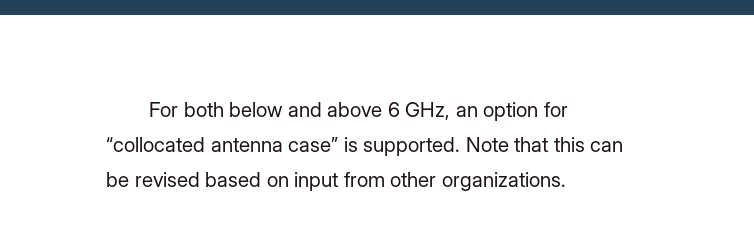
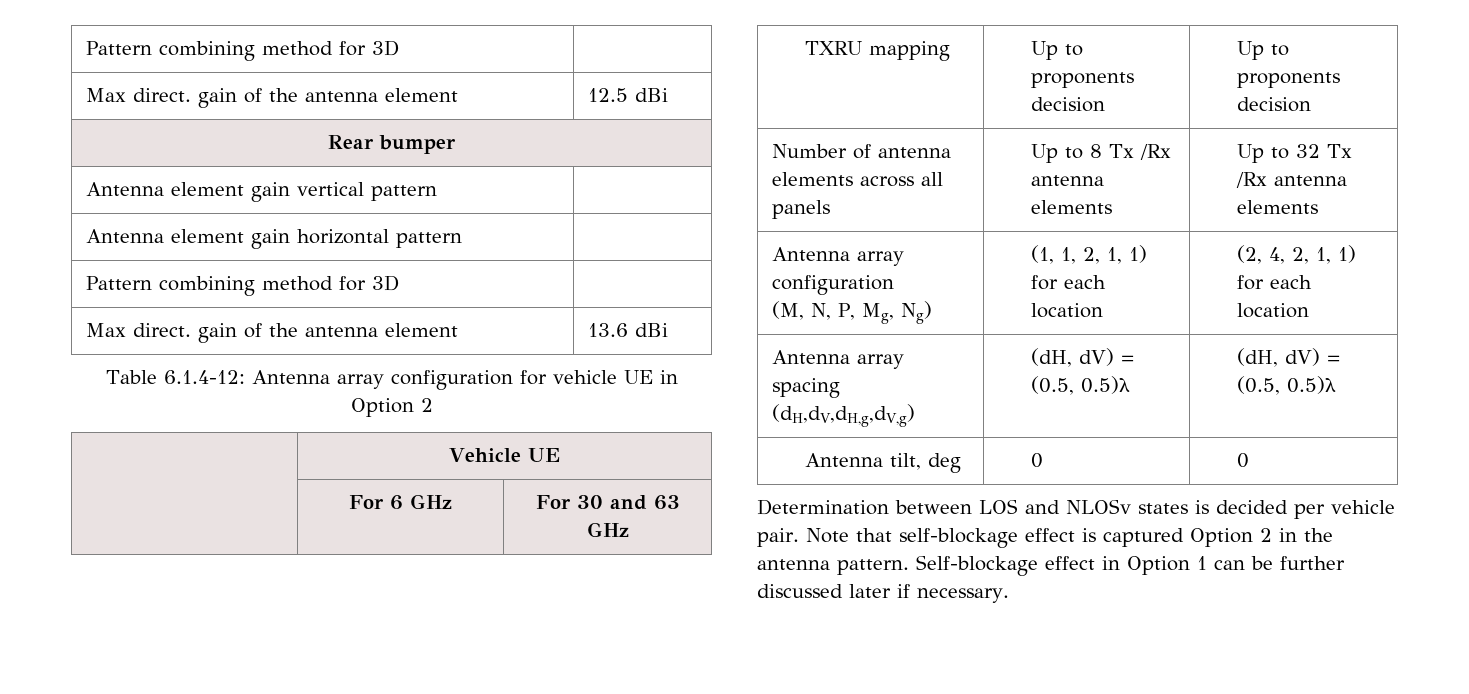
[149,102,568,121] [106,137,624,156] [106,172,566,191] For both below and above 6 GHz, an option for “collocated antenna case” is supported. Note that this can be revised based on input from other organizations. -> [86,40,400,61] [86,88,459,108] [588,88,669,102] [328,135,456,154] [86,182,438,202] [86,229,463,249] [86,275,400,296] [86,323,459,343] [588,323,669,337] [105,370,678,390] [350,398,433,417] [449,448,560,462] [349,494,452,510] [535,495,680,510] [586,522,629,537] [805,41,951,61] [1031,41,1084,60] [1031,72,1135,88] [1031,97,1106,112] [1237,41,1290,60] [1237,72,1341,88] [1237,97,1312,112] [772,144,952,159] [772,172,944,187] [772,200,831,219] [1031,144,1172,163] [1031,175,1105,186] [1031,200,1113,214] [1237,144,1353,163] [1236,172,1348,188] [1237,200,1319,214] [772,247,905,266] [772,275,895,295] [772,301,933,324] [1031,245,1148,264] [1031,275,1107,290] [1031,303,1104,318] [1237,245,1357,264] [1237,275,1313,290] [1237,303,1310,318] [772,350,905,369] [772,378,841,398] [772,404,916,427] [1031,348,1135,367] [1031,376,1131,395] [1237,348,1341,367] [1237,376,1337,395] [805,453,962,473] [1031,453,1044,468] [1237,453,1250,468] [757,499,1395,519] [757,528,1333,548] [757,555,1345,576] [757,584,1009,603] Pattern combining method for 3D | // Max direct. gain of the antenna element | 12.5 dBi // Rear bumper // Antenna element gain vertical pattern | // Antenna element gain horizontal pattern | // Pattern combining method for 3D | // Max direct. gain of the antenna element | 13.6 dBi // Table 6.1.4-12: Antenna array configuration for vehicle UE in Option 2 // | Vehicle UE // | For 6 GHz | For 30 and 63 GHz // TXRU mapping | Up to proponents decision | Up to proponents decision // Number of antenna elements across all panels | Up to 8 Tx /Rx antenna elements | Up to 32 Tx /Rx antenna elements // Antenna array configuration // (M, N, P, Mg, Ng) | (1, 1, 2, 1, 1) for each location | (2, 4, 2, 1, 1) for each location // Antenna array spacing (dH,dV,dH,g,dV,g) | (dH, dV) = (0.5, 0.5)λ | (dH, dV) = (0.5, 0.5)λ // Antenna tilt, deg | 0 | 0 // Determination between LOS and NLOSv states is decided per vehicle pair. Note that self-blockage effect is captured Option 2 in the antenna pattern. Self-blockage effect in Option 1 can be further discussed later if necessary.

